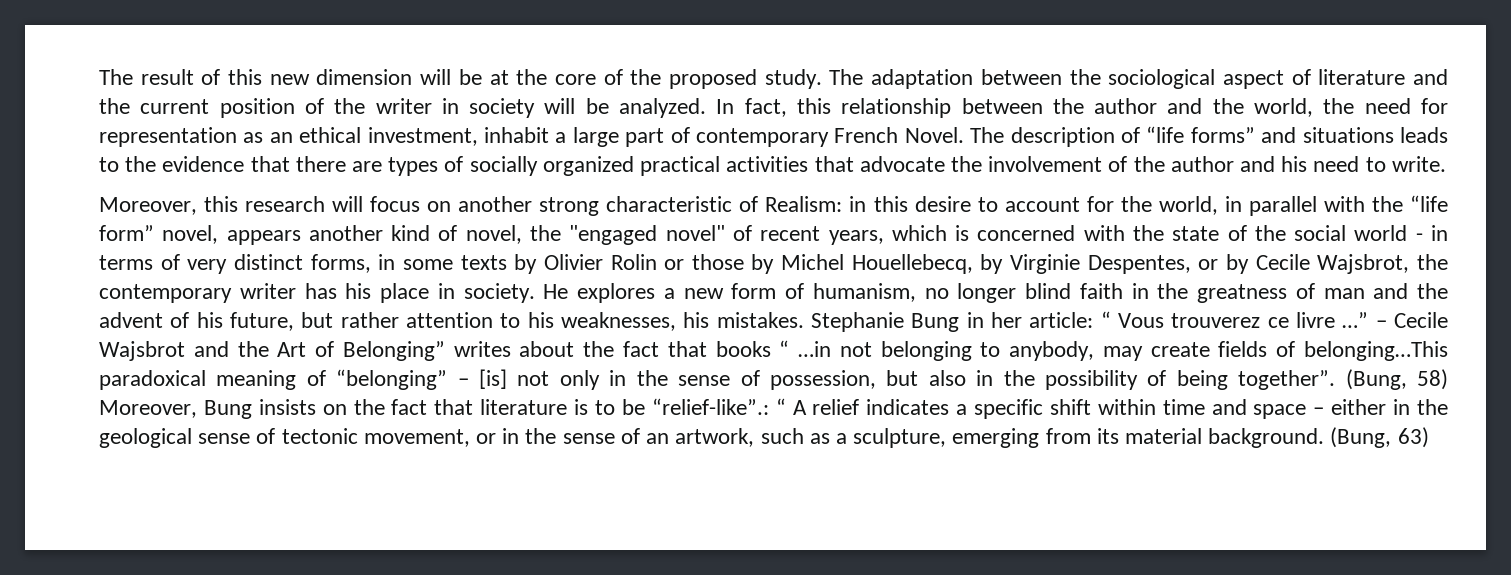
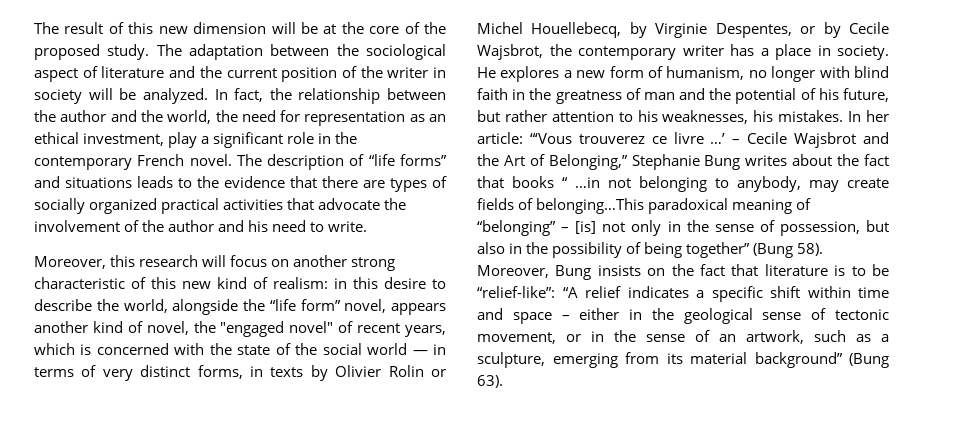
[796,98,831,114] this -> [269,88,292,100] the
[484,127,690,147] inhabit a large part of -> [168,132,358,148] play a significant role in the
[904,127,964,143] Novel. -> [189,154,232,166] novel.
[765,196,1365,216] Realism: in this desire to account for the world, in parallel with -> [151,277,446,289] [34,299,239,315] this new kind of realism: in this desire to describe the world, alongside
[1415,233,1423,241] - -> [412,350,428,355] —
[402,259,453,270] some -> (263, 371) none
[691,254,775,274] those by -> (446, 373) none
[345,283,372,299] his -> [760,48,769,56] a
(1017, 293) none -> [819,66,850,78] with
[99,312,163,328] advent -> [735,88,797,104] potential
[811,311,1165,332] Stephanie Bung in her article: “ Vous -> [848,110,890,122] [477,132,572,144] In her article: “‘Vous
[1342,312,1369,328] …” -> [710,133,726,144] …’
[342,341,445,361] Belonging” -> [548,154,741,170] Belonging,” Stephanie Bung
[1238,369,1448,390] together”. (Bung, 58) -> [686,242,824,258] together” (Bung 58).
[651,398,807,415] “relief-like”.: “ A -> [477,286,578,298] “relief-like”: “A
[1208,427,1429,448] background. (Bung, 63) -> [754,352,889,368] [477,375,503,388] background” (Bung 63).

